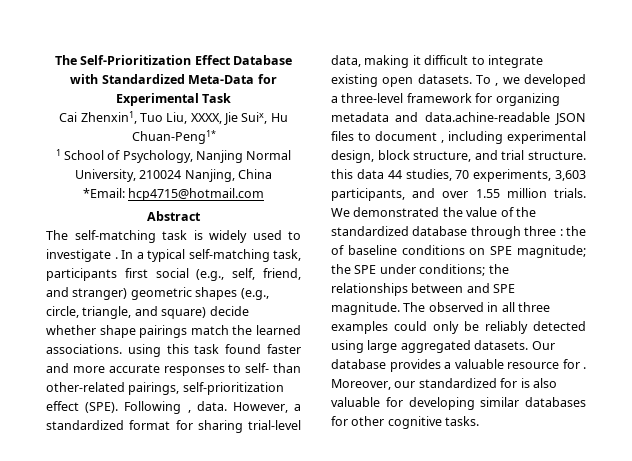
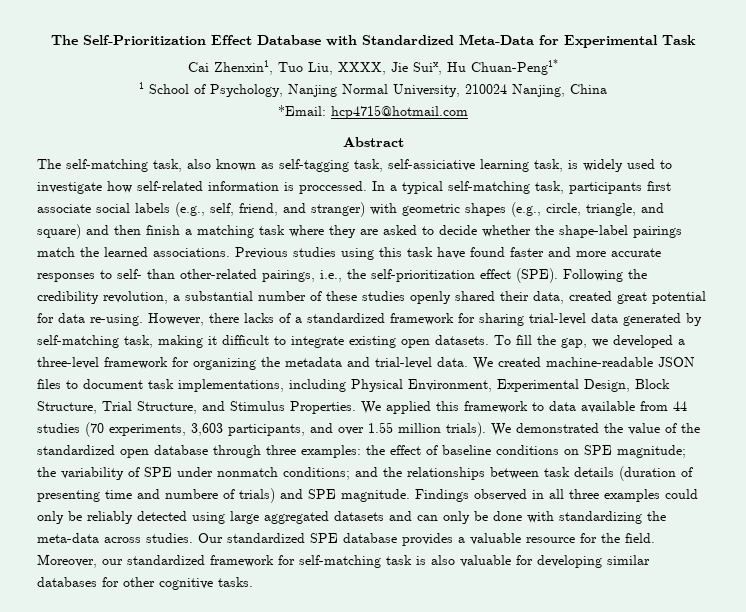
[162,230,187,240] task -> [153,159,563,172] task, also known as self-tagging task, self-assiciative learning task,
[114,257,118,259] . -> [107,181,367,194] how self-related information is proccessed.
[155,268,189,278] social -> [37,203,170,213] associate social labels
(128, 294) none -> [370,203,397,215] with
[209,306,249,316] [46,325,136,338] decide whether shape -> [86,225,628,238] and then finish a matching task where they are asked to decide whether the shape-label
(122, 349) none -> [235,247,336,259] Previous studies
(220, 349) none -> [437,247,465,259] have
(180, 388) none -> [320,269,366,282] i.e., the
[187,401,288,413] , data. However, -> [628,269,647,279] [37,291,706,304] [37,313,291,326] the credibility revolution, a substantial number of these studies openly shared their data, created great potential for data re-using. However, there lacks of
[129,420,171,430] format -> [390,313,454,325] framework
[331,55,361,67] data, -> [591,313,702,326] [37,335,153,348] data generated by self-matching task,
[495,83,499,86] , -> [516,335,587,348] fill the gap,
(560, 99) none -> [261,357,280,367] the
[424,112,586,125] [331,131,586,144] [331,150,586,163] [331,169,470,181] data.achine-readable JSON files to document , including experimental design, block structure, and trial structure. this data 44 studies, 70 -> [375,357,695,370] [37,379,670,392] [37,401,687,414] [37,422,104,437] trial-level data. We created machine-readable JSON files to document task implementations, including Physical Environment, Experimental Design, Block Structure, Trial Structure, and Stimulus Properties. We applied this framework to data available from 44 studies (70
[554,188,586,198] trials. -> [446,422,486,437] trials).
(409, 231) none -> [120,449,149,458] open
[559,226,586,236] : the -> [301,445,421,458] examples: the effect
[354,264,509,276] [331,283,464,296] SPE under conditions; the relationships between -> [61,466,693,481] [37,488,275,503] variability of SPE under nonmatch conditions; and the relationships between task details (duration of presenting time and numbere of trials)
[403,302,426,312] The -> [415,489,469,502] Findings
[474,340,555,350] datasets. Our -> [334,511,666,524] [37,533,338,543] datasets and can only be done with standardizing the meta-data across studies. Our standardized SPE
[583,367,586,369] . -> [601,533,655,543] the field.
[500,378,518,388] for -> [210,555,412,568] framework for self-matching task

